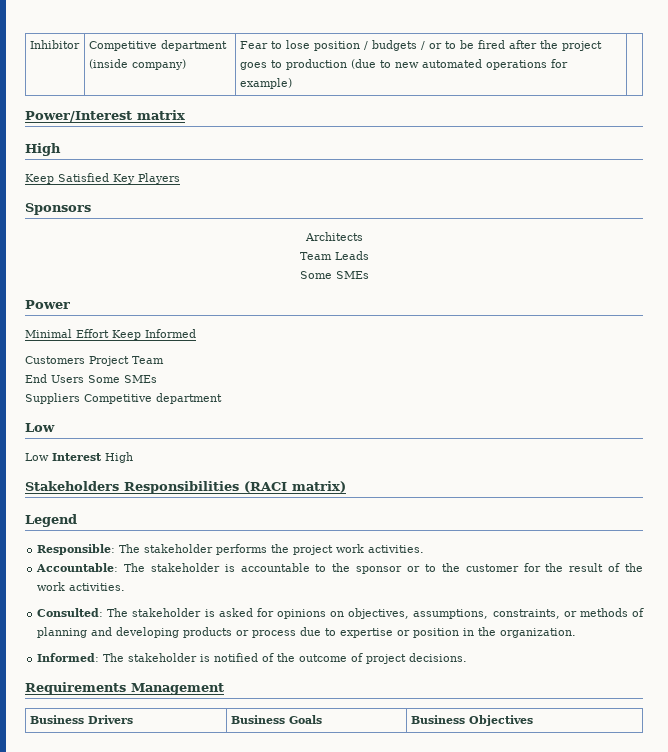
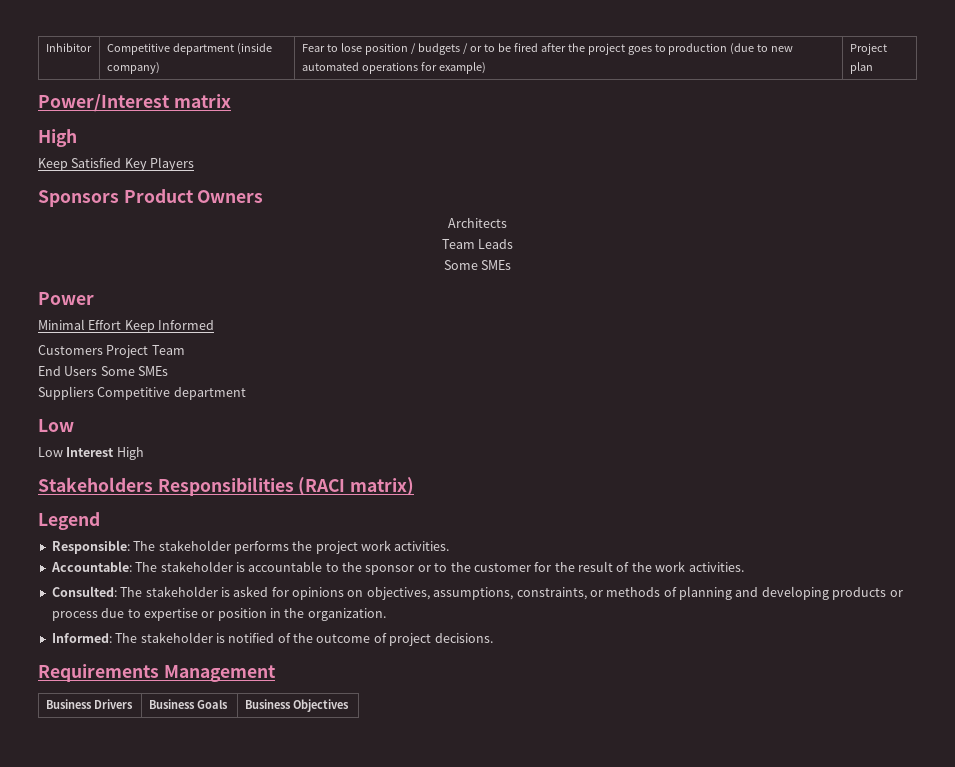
(292, 83) none -> [849,43,887,55] [849,62,873,74] Project plan
(91, 209) none -> [123,189,264,203] Product Owners

